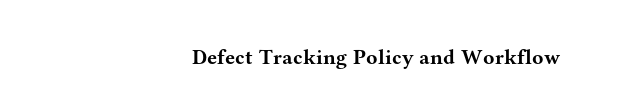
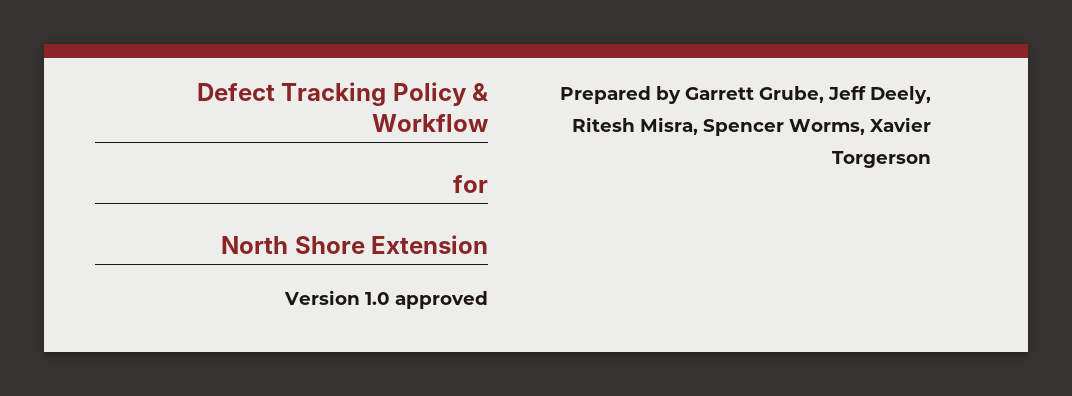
[419,49,456,64] and -> [472,83,489,101] &
(561, 56) none -> [453,175,488,193] [221,235,488,254] [284,290,488,309] [560,86,931,104] [572,117,931,136] [832,151,931,168] // for // North Shore Extension // Version 1.0 approved // Prepared by Garrett Grube, Jeff Deely, Ritesh Misra, Spencer Worms, Xavier Torgerson

